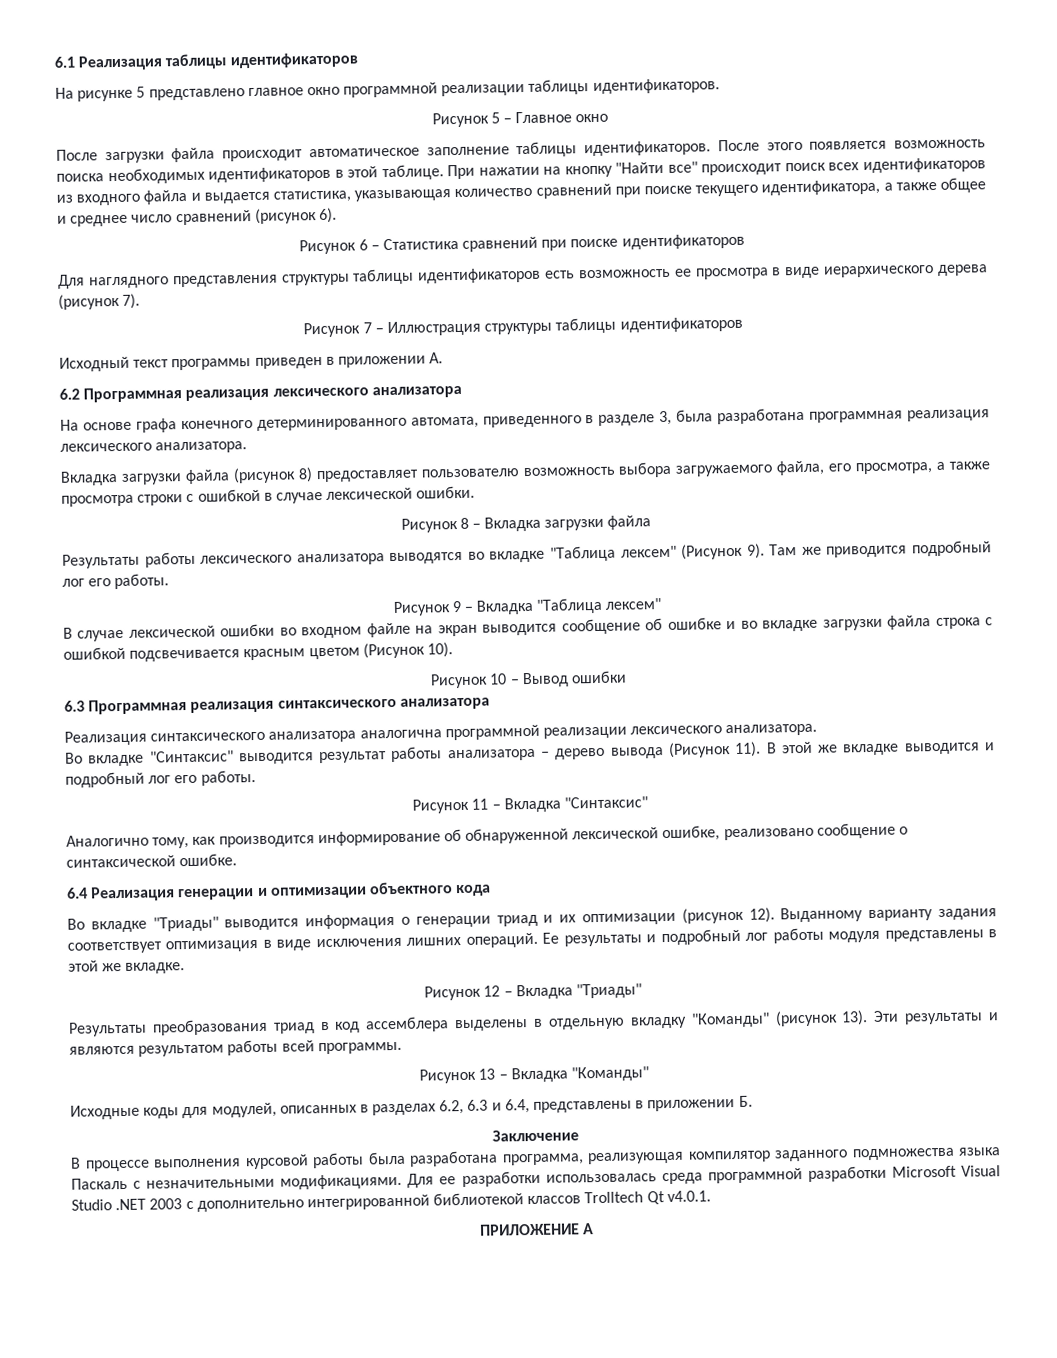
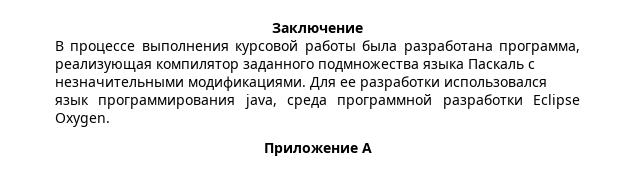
[54,52,359,71] [55,78,720,102] [431,111,609,128] [56,139,987,164] [56,157,986,185] [56,177,987,206] [57,207,337,227] [299,233,745,255] [58,264,988,289] [58,293,141,310] [303,316,743,338] [59,352,444,372] [59,385,462,403] [60,407,990,433] [60,441,248,454] [60,460,991,486] [61,485,476,507] [400,515,652,533] [62,540,992,569] [62,573,170,590] [392,597,662,616] [63,615,994,642] [63,642,453,662] [430,670,627,689] [64,697,490,715] [64,723,818,746] [65,741,995,767] [65,770,256,788] [412,796,648,814] [66,822,909,849] [66,853,238,868] [67,881,492,902] [67,907,997,933] [67,927,998,954] [68,960,186,974] [424,983,642,1001] [68,1010,1000,1037] [69,1039,402,1057] [419,1066,649,1084] [70,1095,753,1120] 6.1 Реализация таблицы идентификаторов // На рисунке 5 представлено главное окно программной реализации таблицы идентификаторов. // Рисунок 5 – Главное окно // После загрузки файла происходит автоматическое заполнение таблицы идентификаторов. После этого появляется возможность поиска необходимых идентификаторов в этой таблице. При нажатии на кнопку "Найти все" происходит поиск всех идентификаторов из входного файла и выдается статистика, указывающая количество сравнений при поиске текущего идентификатора, а также общее и среднее число сравнений (рисунок 6). // Рисунок 6 – Статистика сравнений при поиске идентификаторов // Для наглядного представления структуры таблицы идентификаторов есть возможность ее просмотра в виде иерархического дерева (рисунок 7). // Рисунок 7 – Иллюстрация структуры таблицы идентификаторов // Исходный текст программы приведен в приложении А. // 6.2 Программная реализация лексического анализатора // На основе графа конечного детерминированного автомата, приведенного в разделе 3, была разработана программная реализация лексического анализатора. // Вкладка загрузки файла (рисунок 8) предоставляет пользователю возможность выбора загружаемого файла, его просмотра, а также просмотра строки с ошибкой в случае лексической ошибки. // Рисунок 8 – Вкладка загрузки файла // Результаты работы лексического анализатора выводятся во вкладке "Таблица лексем" (Рисунок 9). Там же приводится подробный лог его работы. // Рисунок 9 – Вкладка "Таблица лексем" // В случае лексической ошибки во входном файле на экран выводится сообщение об ошибке и во вкладке загрузки файла строка с ошибкой подсвечивается красным цветом (Рисунок 10). // Рисунок 10 – Вывод ошибки // 6.3 Программная реализация синтаксического анализатора // Реализация синтаксического анализатора аналогична программной реализации лексического анализатора. // Во вкладке "Синтаксис" выводится результат работы анализатора – дерево вывода (Рисунок 11). В этой же вкладке выводится и подробный лог его работы. // Рисунок 11 – Вкладка "Синтаксис" // Аналогично тому, как производится информирование об обнаруженной лексической ошибке, реализовано сообщение о синтаксической ошибке. // 6.4 Реализация генерации и оптимизации объектного кода // Во вкладке "Триады" выводится информация о генерации триад и их оптимизации (рисунок 12). Выданному варианту задания соответствует оптимизация в виде исключения лишних операций. Ее результаты и подробный лог работы модуля представлены в этой же вкладке. // Рисунок 12 – Вкладка "Триады" // Результаты преобразования триад в код ассемблера выделены в отдельную вкладку "Команды" (рисунок 13). Эти результаты и являются результатом работы всей программы. // Рисунок 13 – Вкладка "Команды" // Исходные коды для модулей, описанных в разделах 6.2, 6.3 и 6.4, представлены в приложении Б. // -> (272, 28) none
[545,1165,1002,1185] [71,1190,711,1212] [478,1223,580,1236] использовалась среда программной разработки Microsoft Visual Studio .NET 2003 с дополнительно интегрированной библиотекой классов Trolltech Qt v4.0.1. // ПРИЛОЖЕНИЕ -> [444,79,547,87] [55,94,580,109] [55,113,110,127] [263,143,358,156] использовался язык программирования java, среда программной разработки Eclipse Oxygen. // Приложение

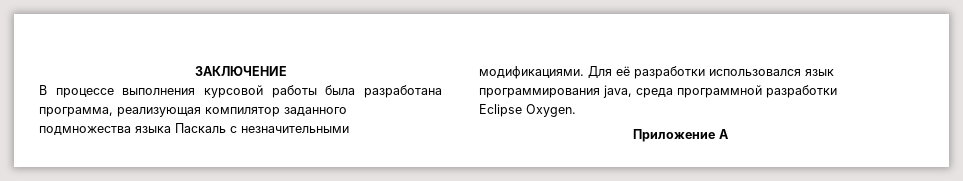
[272,23,363,33] Заключение -> [194,66,287,76] ЗАКЛЮЧЕНИЕ
[340,79,356,87] ее -> [616,66,630,76] её

